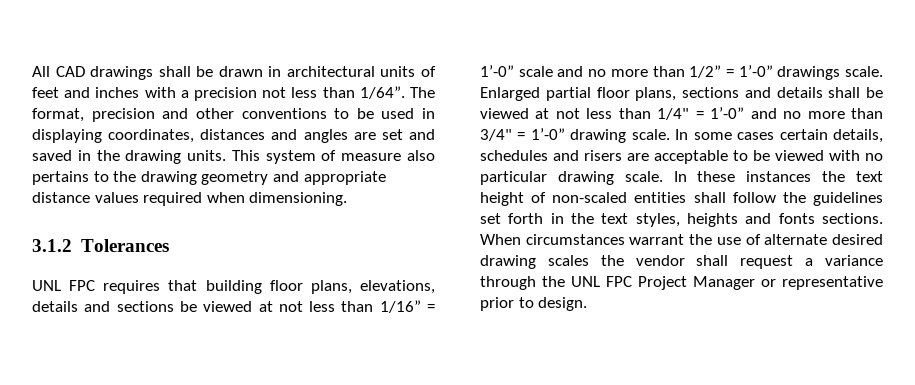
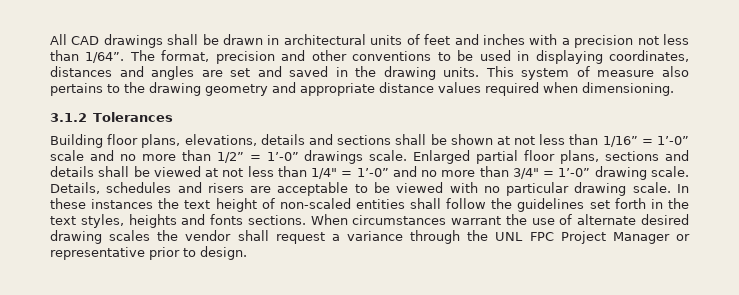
[32,280,262,294] UNL FPC requires that building -> [50,134,103,148] Building
[179,301,253,312] be viewed -> [395,134,493,145] shall be shown
[675,129,883,143] In some cases certain details, -> [50,182,100,194] Details,

